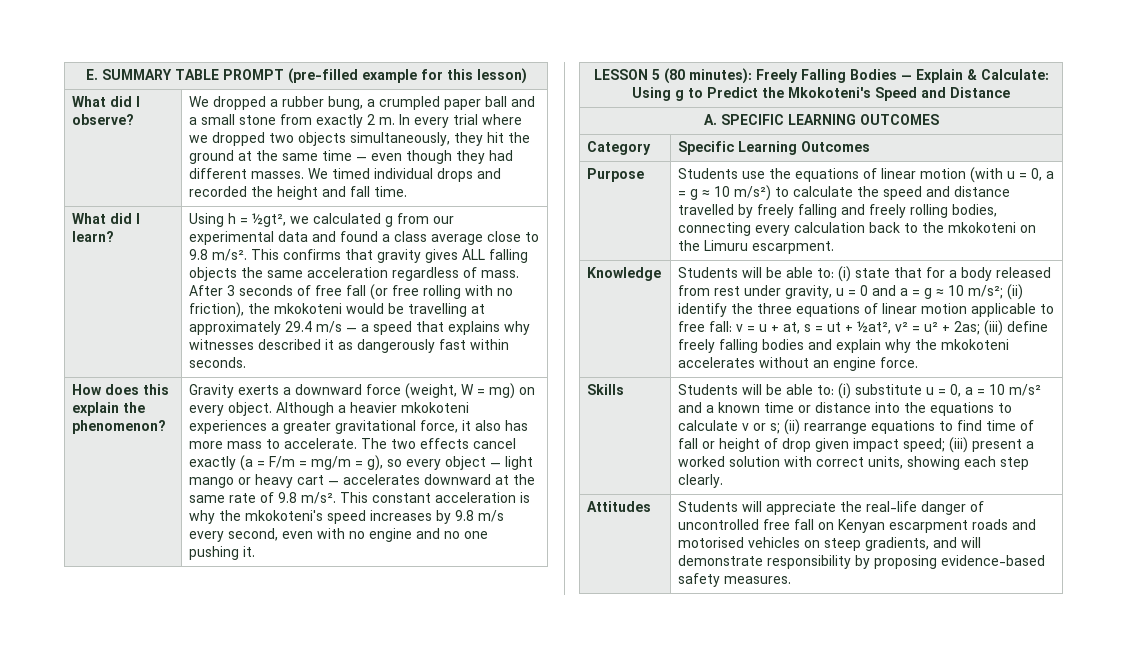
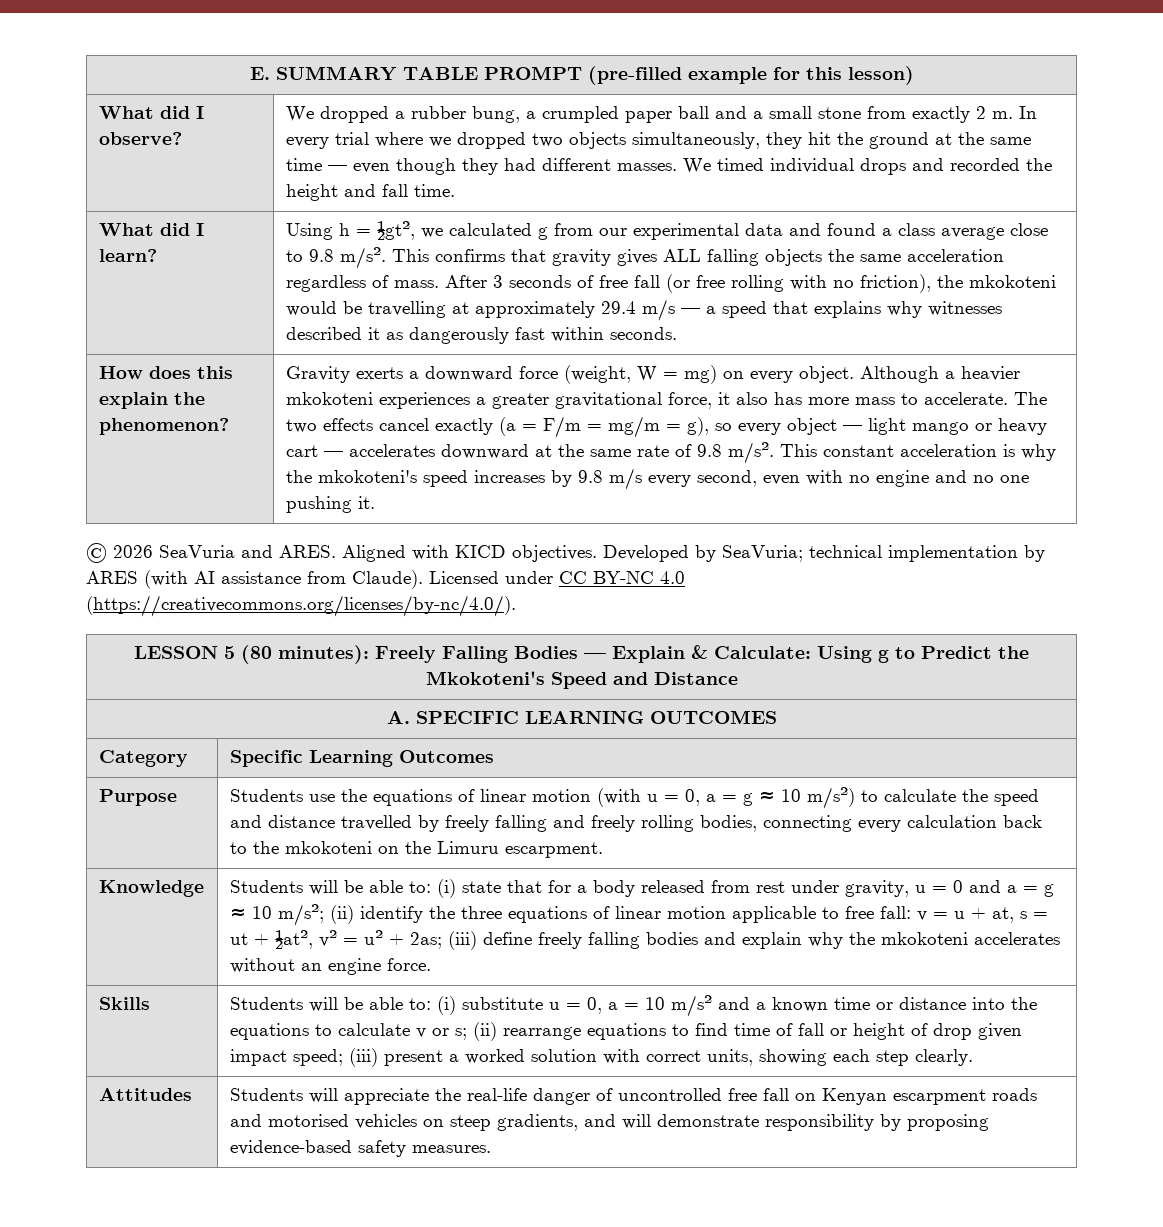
(256, 551) none -> [86,543,1045,563] [86,570,685,589] [86,595,516,617] // © 2026 SeaVuria and ARES. Aligned with KICD objectives. Developed by SeaVuria; technical implementation by ARES (with AI assistance from Claude). Licensed under CC BY-NC 4.0 (https://creativecommons.org/licenses/by-nc/4.0/).

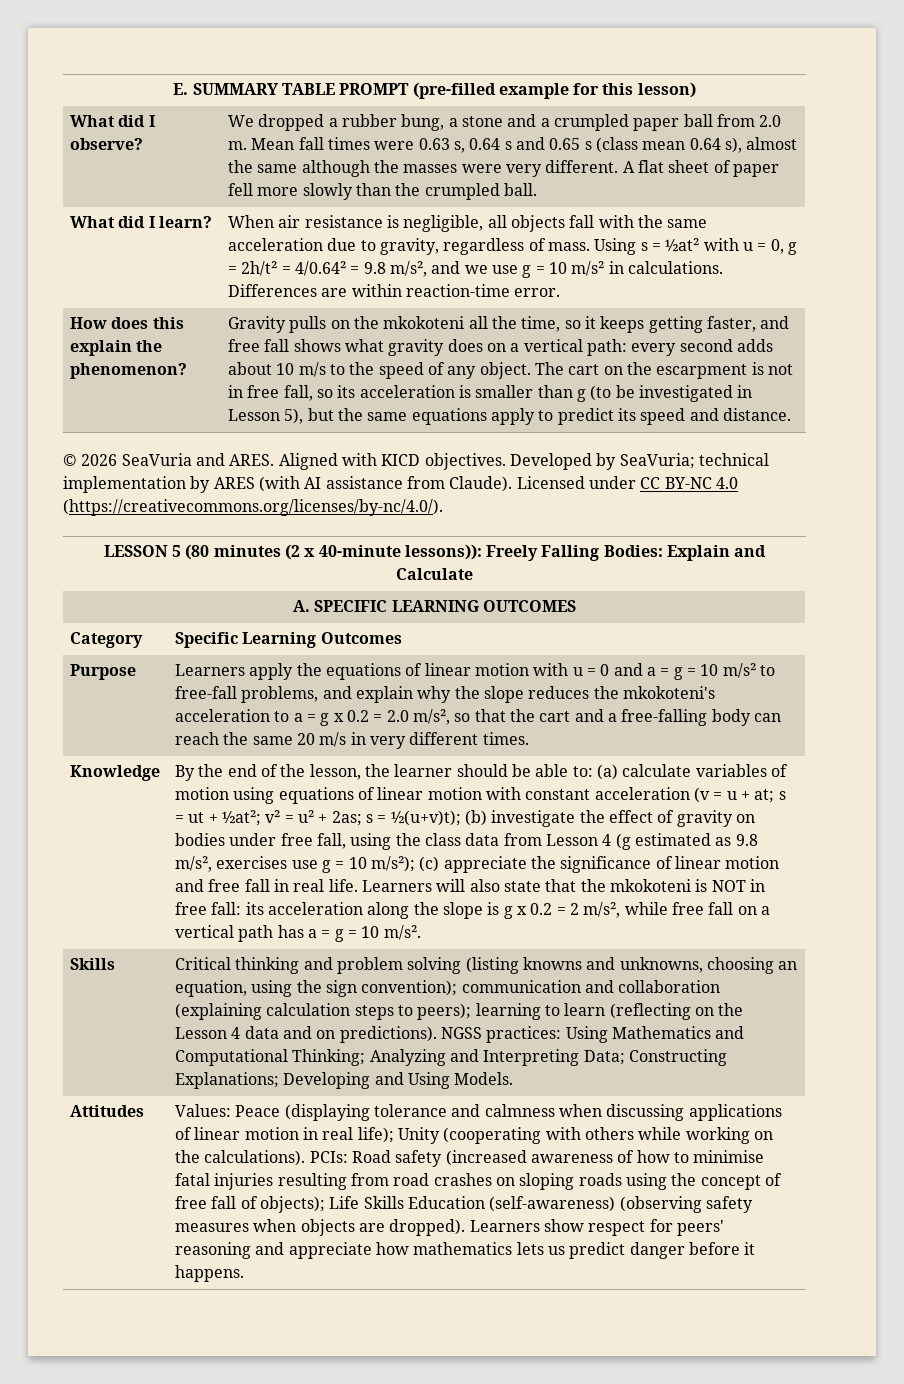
[541,106,1037,123] [285,132,1031,149] [285,158,1052,175] [285,184,455,201] [98,223,204,236] [98,249,157,262] [285,221,1048,240] [285,247,1004,269] [285,274,1056,293] [285,299,1002,321] [285,327,677,344] crumpled paper ball and a small stone from exactly 2 m. In every trial where we dropped two objects simultaneously, they hit the ground at the same time — even though they had different masses. We timed individual drops and recorded the height and fall time. // What did I learn? | Using h = ½gt², we calculated g from our experimental data and found a class average close to 9.8 m/s². This confirms that gravity gives ALL falling objects the same acceleration regardless of mass. After 3 seconds of free fall (or free rolling with no friction), the mkokoteni would be travelling at approximately 29.4 m/s — a speed that explains why witnesses described it as dangerously fast within seconds. -> [462,114,782,131] [228,137,798,153] [228,160,779,177] [228,183,538,200] [70,216,213,228] [228,215,708,232] [228,238,797,255] [228,261,723,278] [228,284,561,297] stone and a crumpled paper ball from 2.0 m. Mean fall times were 0.63 s, 0.64 s and 0.65 s (class mean 0.64 s), almost the same although the masses were very different. A flat sheet of paper fell more slowly than the crumpled ball. // What did I learn? | When air resistance is negligible, all objects fall with the same acceleration due to gravity, regardless of mass. Using s = ½at² with u = 0, g = 2h/t² = 4/0.64² = 9.8 m/s², and we use g = 10 m/s² in calculations. Differences are within reaction-time error.
[355,365,1020,384] [285,392,1047,409] [285,416,1047,438] [285,442,1056,464] [285,468,1029,490] [285,496,375,513] exerts a downward force (weight, W = mg) on every object. Although a heavier mkokoteni experiences a greater gravitational force, it also has more mass to accelerate. The two effects cancel exactly (a = F/m = mg/m = g), so every object — light mango or heavy cart — accelerates downward at the same rate of 9.8 m/s². This constant acceleration is why the mkokoteni's speed increases by 9.8 m/s every second, even with no engine and no one pushing it. -> [289,316,790,333] [228,339,773,356] [228,362,793,379] [228,385,753,402] [228,408,791,425] pulls on the mkokoteni all the time, so it keeps getting faster, and free fall shows what gravity does on a vertical path: every second adds about 10 m/s to the speed of any object. The cart on the escarpment is not in free fall, so its acceleration is smaller than g (to be investigated in Lesson 5), but the same equations apply to predict its speed and distance.
[278,645,1029,664] [425,671,738,689] minutes): Freely Falling Bodies — Explain & Calculate: Using g to Predict the Mkokoteni's Speed and Distance -> [213,544,767,561] [396,568,473,580] minutes (2 x 40-minute lessons)): Freely Falling Bodies: Explain and Calculate
[229,789,335,802] Students use -> [175,663,294,680] Learners apply
[596,787,1039,809] [229,815,1042,832] [229,841,603,858] [98,880,204,897] [229,879,909,898] (with u = 0, a = g ≈ 10 m/s²) to calculate the speed and distance travelled by freely falling and freely rolling bodies, connecting every calculation back to the mkokoteni on the Limuru escarpment. // Knowledge | Students will be able to: (i) state that for a body released from rest under gravity, -> [533,663,569,676] with
[229,904,927,926] ≈ 10 m/s²; (ii) identify the three equations of linear motion applicable to free fall: v -> [686,663,775,678] [175,686,715,703] [175,709,781,726] [175,732,529,749] [70,765,161,781] [175,764,788,781] [175,787,710,804] = 10 m/s² to free-fall problems, and explain why the slope reduces the mkokoteni's acceleration to a = g x 0.2 = 2.0 m/s², so that the cart and a free-falling body can reach the same 20 m/s in very different times. // Knowledge | By the end of the lesson, the learner should be able to: (a) calculate variables of motion using equations of linear motion with constant acceleration (v
[991,907,1014,923] at, -> [754,789,775,803] at;
[274,930,313,949] ½at², -> [222,810,262,826] ½at²;
[447,931,1060,950] [229,958,431,975] [98,997,150,1010] [229,995,1037,1017] [229,1022,1022,1041] [229,1048,973,1067] [98,1088,192,1101] [229,1088,1037,1105] [229,1114,989,1131] [229,1140,491,1157] (iii) define freely falling bodies and explain why the mkokoteni accelerates without an engine force. // Skills | Students will be able to: (i) substitute u = 0, a = 10 m/s² and a known time or distance into the equations to calculate v or s; (ii) rearrange equations to find time of fall or height of drop given impact speed; (iii) present a worked solution with correct units, showing each step clearly. // Attitudes | Students will appreciate the real-life danger of uncontrolled free fall on Kenyan escarpment roads and motorised vehicles on steep gradients, and will demonstrate responsibility by proposing evidence-based safety measures. -> [365,810,755,827] [175,833,758,850] [175,856,780,873] [175,879,765,892] [175,902,770,919] [175,925,421,942] [70,958,116,970] [175,957,798,974] [175,980,721,997] [175,1003,744,1020] [175,1026,745,1043] [175,1049,728,1066] [175,1072,514,1089] [70,1105,145,1117] [175,1104,782,1121] [175,1127,773,1144] [175,1150,765,1167] [175,1173,782,1190] [175,1196,753,1213] [175,1219,724,1236] [175,1242,756,1259] [175,1265,245,1282] s = ½(u+v)t); (b) investigate the effect of gravity on bodies under free fall, using the class data from Lesson 4 (g estimated as 9.8 m/s², exercises use g = 10 m/s²); (c) appreciate the significance of linear motion and free fall in real life. Learners will also state that the mkokoteni is NOT in free fall: its acceleration along the slope is g x 0.2 = 2 m/s², while free fall on a vertical path has a = g = 10 m/s². // Skills | Critical thinking and problem solving (listing knowns and unknowns, choosing an equation, using the sign convention); communication and collaboration (explaining calculation steps to peers); learning to learn (reflecting on the Lesson 4 data and on predictions). NGSS practices: Using Mathematics and Computational Thinking; Analyzing and Interpreting Data; Constructing Explanations; Developing and Using Models. // Attitudes | Values: Peace (displaying tolerance and calmness when discussing applications of linear motion in real life); Unity (cooperating with others while working on the calculations). PCIs: Road safety (increased awareness of how to minimise fatal injuries resulting from road crashes on sloping roads using the concept of free fall of objects); Life Skills Education (self-awareness) (observing safety measures when objects are dropped). Learners show respect for peers' reasoning and appreciate how mathematics lets us predict danger before it happens.

